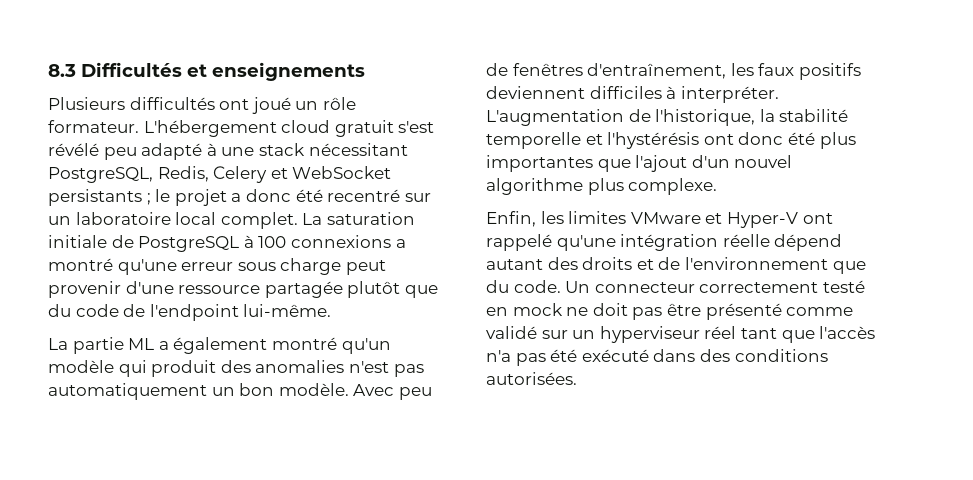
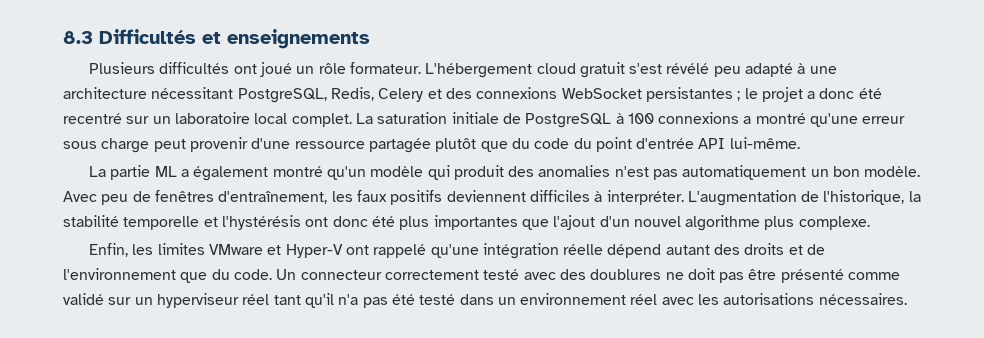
[258,143,305,156] stack -> [63,87,147,99] architecture
[292,166,392,179] [48,189,142,206] WebSocket persistants -> [445,87,733,102] des connexions WebSocket persistantes
[123,304,239,321] de l'endpoint -> [573,137,726,152] du point d'entrée API
[486,303,563,316] en mock -> [523,269,662,280] avec des doublures
[781,326,876,343] que l'accès -> [304,293,334,308] qu'il
[581,349,828,362] [486,372,577,385] exécuté dans des conditions autorisées. -> [419,293,907,305] testé dans un environnement réel avec les autorisations nécessaires.

